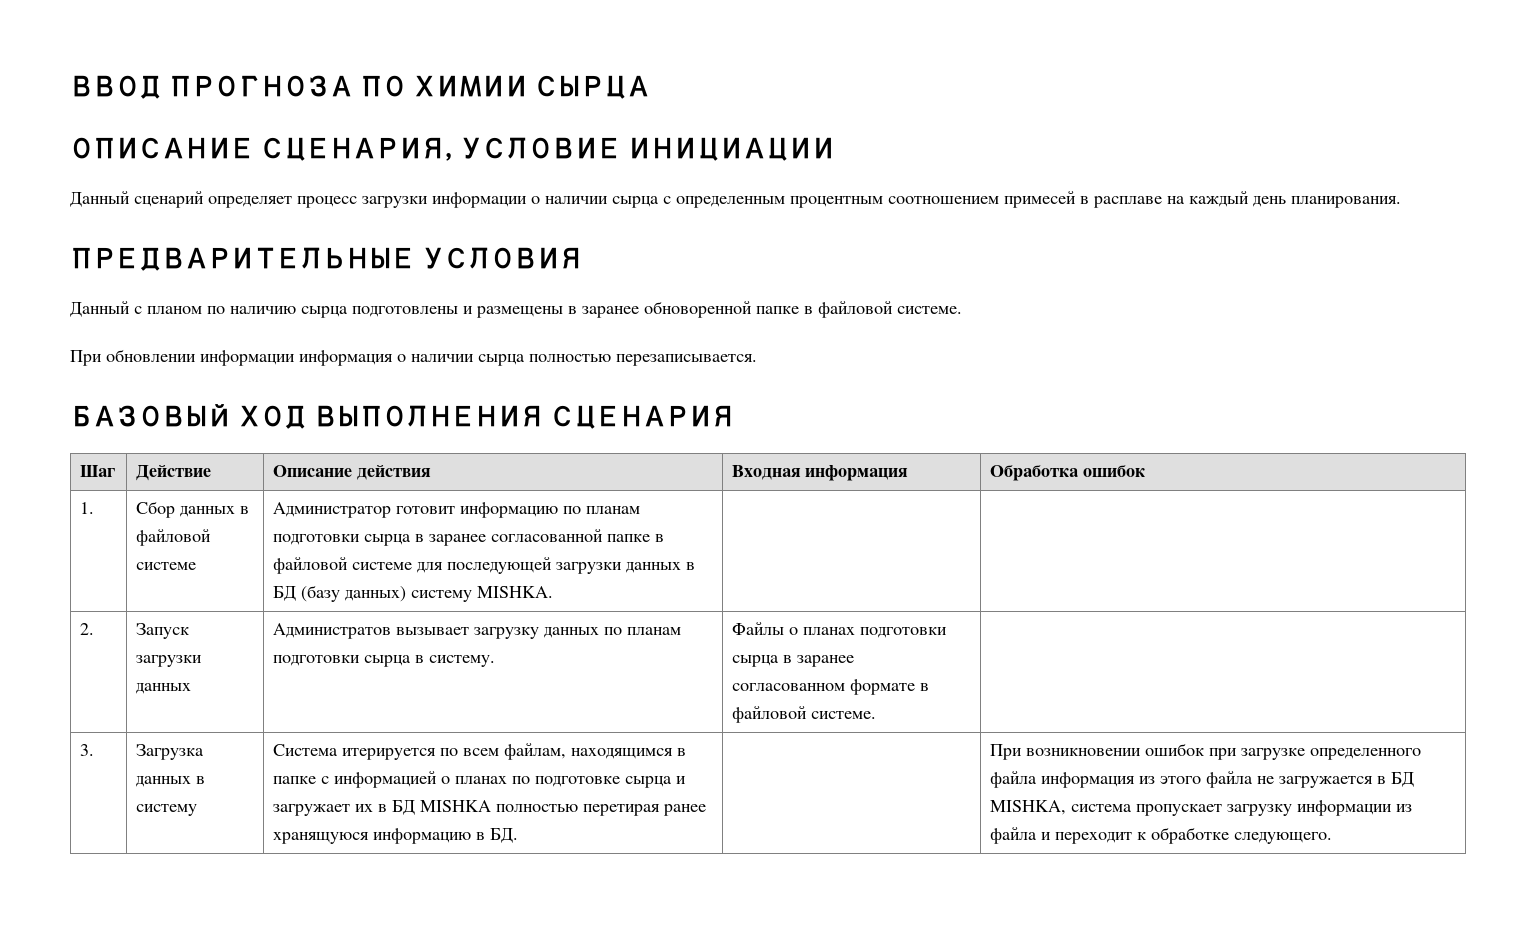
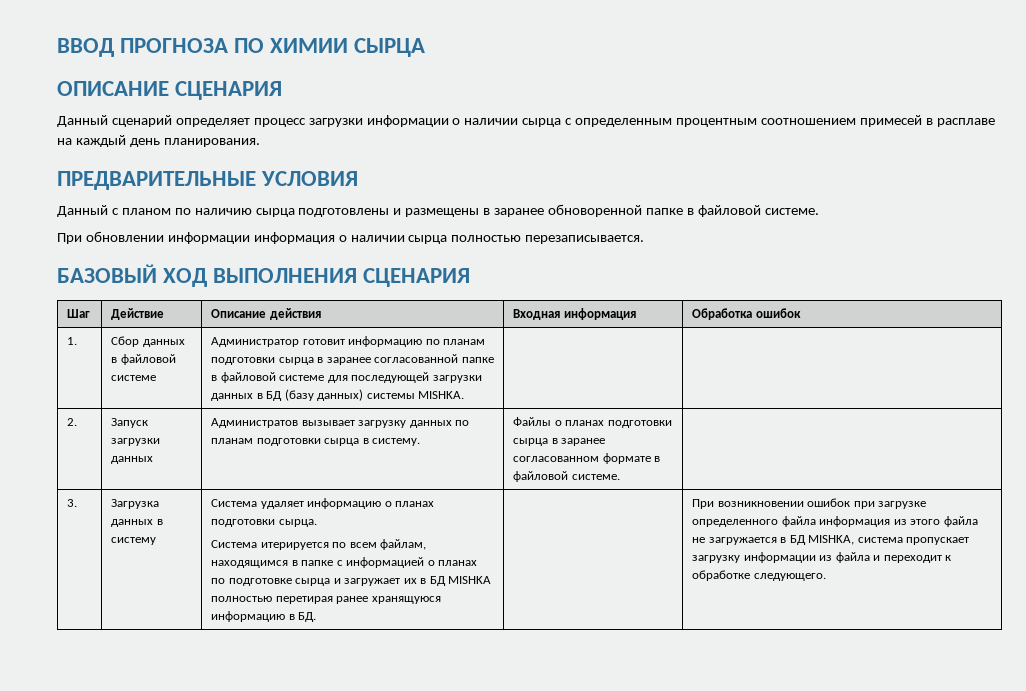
[261,137,836,161] СЦЕНАРИЯ, УСЛОВИЕ ИНИЦИАЦИИ -> [175,81,283,100] СЦЕНАРИЯ
[411,590,473,602] систему -> [366,393,415,399] системы
(339, 750) none -> [260,498,435,509] [211,519,317,527] [211,540,258,548] удаляет информацию о планах подготовки сырца. // Система

